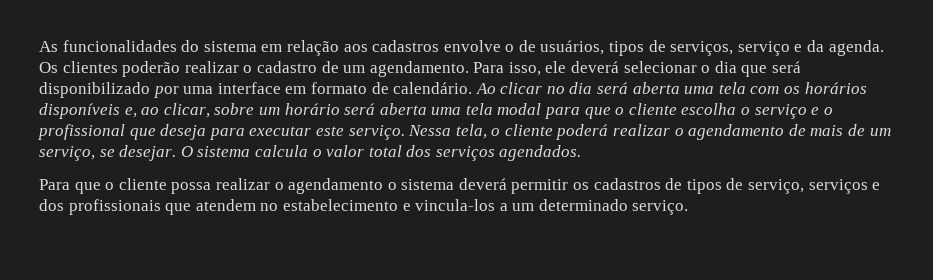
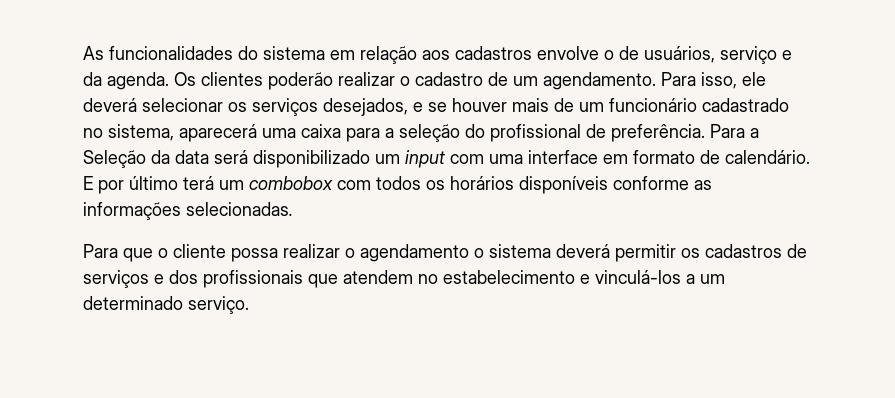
[609,40,734,56] tipos de serviços, -> (715, 54) none
[701,61,802,77] [39,82,179,98] o dia que será disponibilizado por -> [228,98,789,116] [83,124,759,142] [83,150,484,168] os serviços desejados, e se houver mais de um funcionário cadastrado no sistema, aparecerá uma caixa para a seleção do profissional de preferência. Para a Seleção da data será disponibilizado um input com
[475,82,867,94] [39,103,833,119] [38,124,891,140] [39,145,582,161] Ao clicar no dia será aberta uma tela com os horários disponíveis e, ao clicar, sobre um horário será aberta uma tela modal para que o cliente escolha o serviço e o profissional que deseja para executar este serviço. Nessa tela, o cliente poderá realizar o agendamento de mais de um serviço, se desejar. O sistema calcula o valor total dos serviços agendados. -> [83,176,712,194] [83,202,293,220] E por último terá um combobox com todos os horários disponíveis conforme as informações selecionadas.
[686,178,805,194] tipos de serviço, -> (807, 251) none
[415,199,496,211] vincula-los -> [595,270,681,284] vinculá-los

